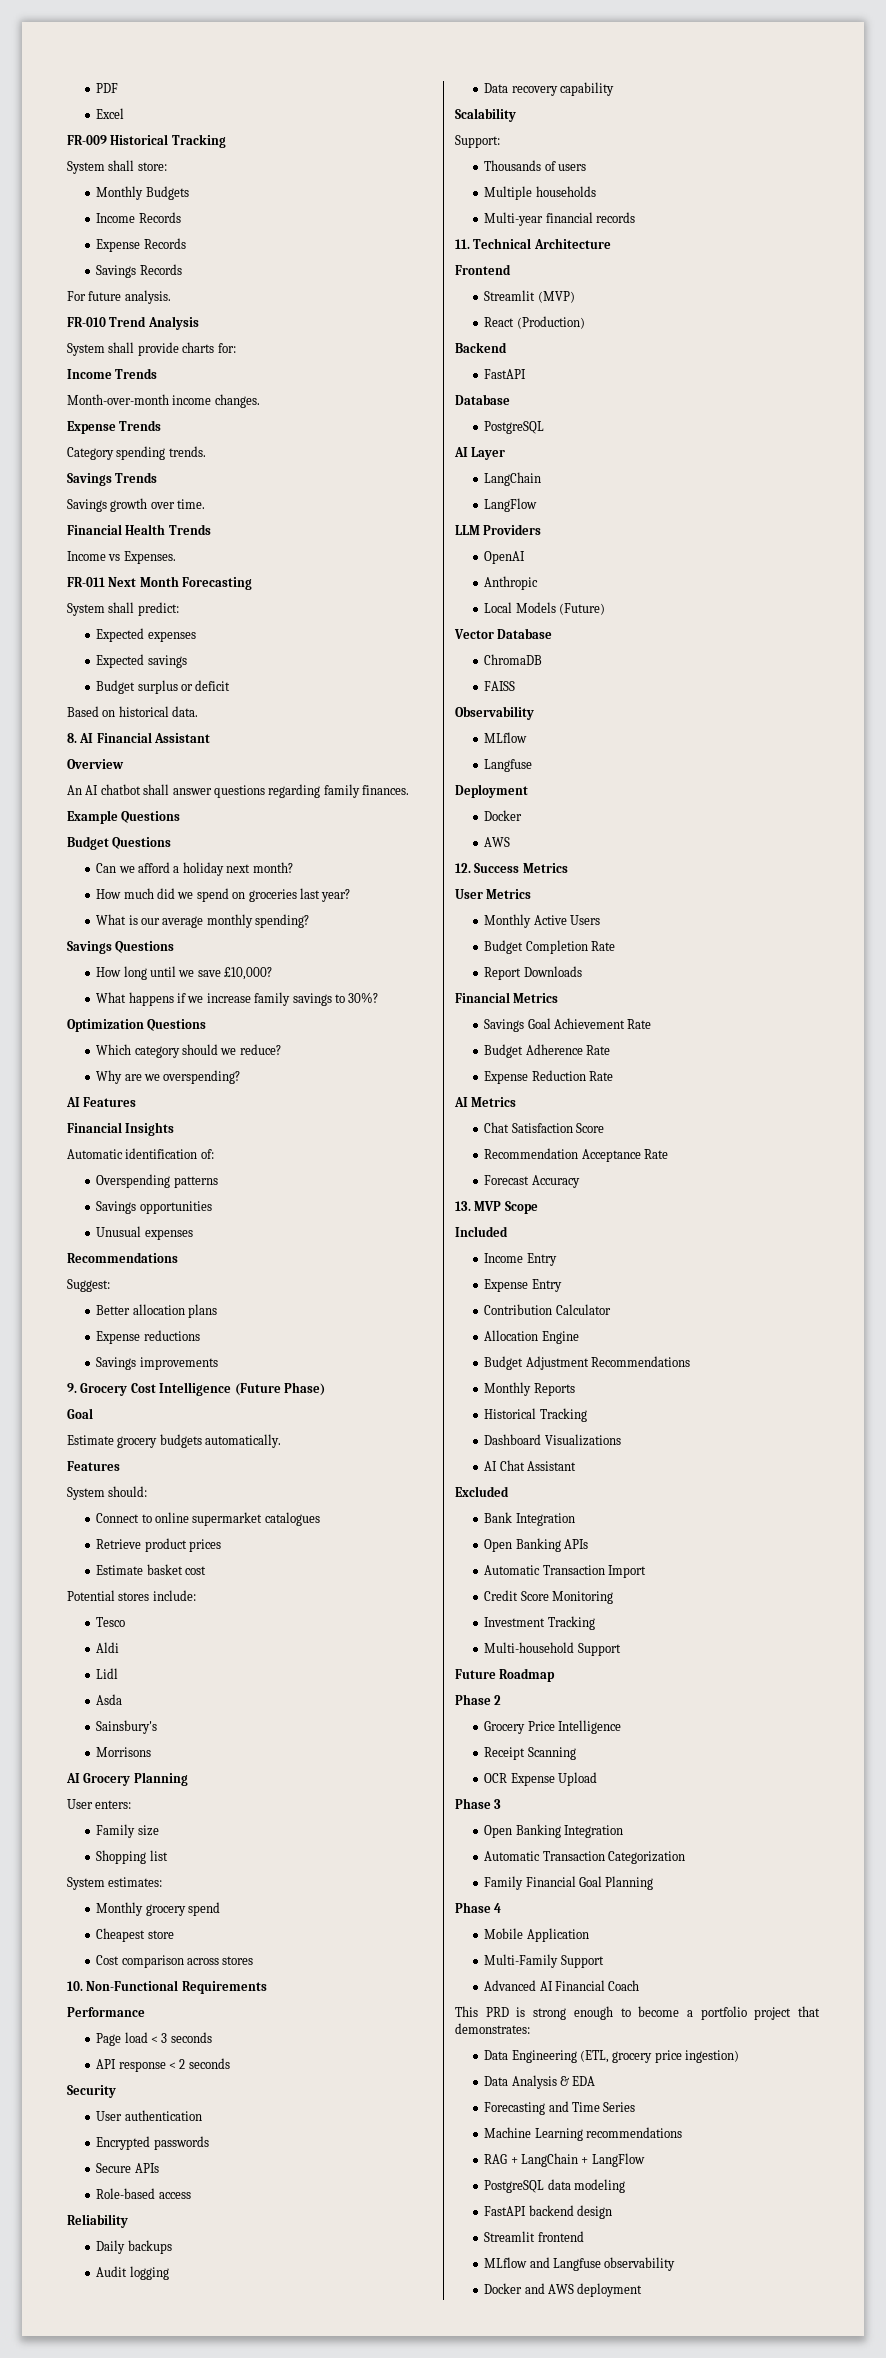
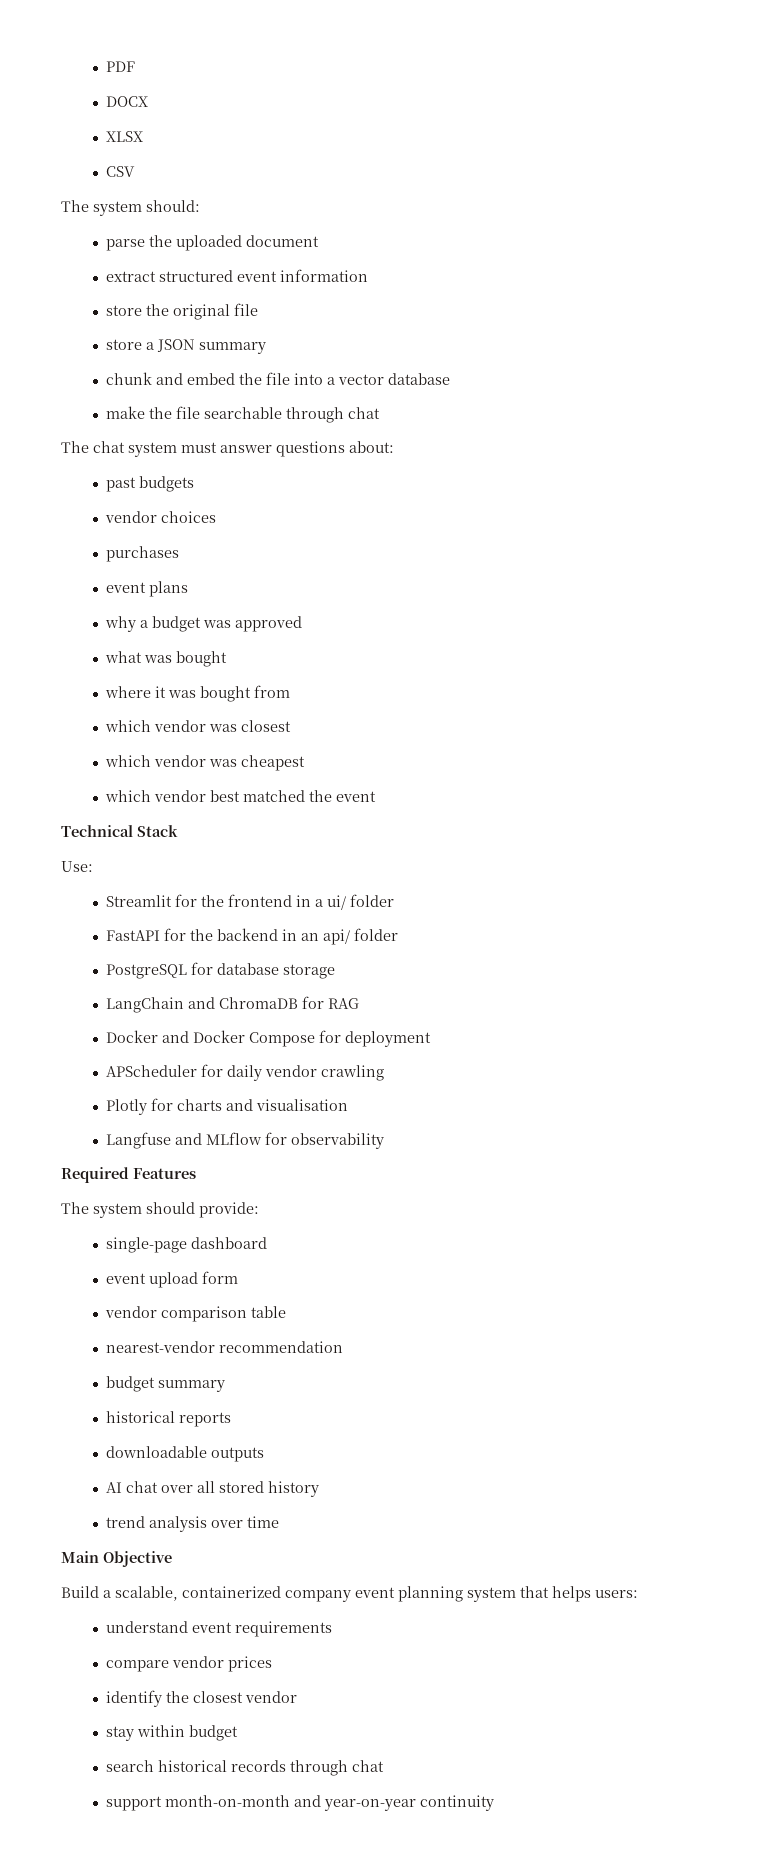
[96,108,125,119] [67,134,226,148] [67,160,167,174] [96,186,189,200] [96,212,181,223] [96,238,186,252] [96,264,182,278] [67,290,171,304] [67,316,199,330] [67,342,236,356] [67,368,158,379] [67,394,260,408] [67,420,162,434] [67,446,206,460] [67,472,158,486] [67,498,206,512] [67,524,211,535] [67,551,176,564] [67,576,253,590] [67,602,179,616] [96,628,196,642] [96,654,187,668] [96,680,231,694] [67,706,199,717] [67,732,211,743] [67,759,124,769] [67,784,409,798] [67,810,181,824] [67,836,172,850] [96,862,293,876] [96,888,351,902] [96,914,310,928] [67,941,175,954] [96,966,273,980] [96,992,379,1006] [67,1019,207,1032] [96,1044,281,1058] [96,1070,241,1084] [66,1097,137,1107] [67,1122,175,1136] [67,1148,214,1159] [96,1174,218,1188] [96,1201,212,1214] [96,1226,193,1240] [67,1252,178,1263] [67,1279,110,1292] [96,1304,218,1318] [96,1330,200,1344] [96,1357,218,1370] [67,1382,325,1396] [67,1408,93,1419] [67,1434,282,1448] [67,1461,120,1471] [67,1486,148,1500] [96,1512,320,1526] [96,1538,222,1552] [96,1564,207,1575] [67,1590,196,1601] [96,1617,126,1627] [96,1642,120,1653] [96,1668,119,1679] [96,1694,123,1705] [96,1720,158,1734] [96,1747,152,1757] [66,1772,188,1786] [67,1799,132,1809] [96,1824,159,1838] [96,1850,168,1864] [67,1877,163,1890] [96,1902,221,1916] [96,1928,174,1942] [96,1955,254,1968] [67,1980,267,1994] [67,2007,145,2017] [96,2032,212,2046] [96,2058,230,2072] [67,2085,116,2098] [96,2110,202,2121] [96,2136,209,2150] [96,2163,159,2173] [96,2188,191,2199] [67,2214,128,2228] [96,2240,172,2254] [96,2266,169,2280] [484,82,615,96] [455,108,516,122] [455,135,500,148] [484,160,587,171] [484,186,596,200] [484,212,636,226] [455,238,611,249] [455,264,511,275] [484,290,575,303] [484,316,585,329] [455,342,507,353] [484,369,527,379] [455,394,510,405] [484,421,545,434] [454,447,506,460] [484,472,542,486] [484,498,538,512] [455,524,542,535] [484,551,526,564] [484,576,539,590] [484,602,606,615] [454,628,553,639] [484,654,543,665] [484,681,516,691] [455,706,534,720] [484,732,528,743] [484,759,533,772] [455,784,528,798] [484,810,523,821] [484,837,511,847] [455,863,568,873] [455,889,532,899] [484,914,601,928] [484,940,616,954] [484,966,582,980] [455,992,559,1003] [484,1018,652,1032] [484,1044,611,1058] [484,1070,614,1084] [454,1097,517,1107] [484,1122,605,1133] [484,1148,669,1162] [484,1175,580,1188] [455,1201,538,1214] [455,1226,508,1237] [484,1253,557,1266] [484,1279,562,1292] [484,1304,611,1315] [484,1330,579,1344] [484,1356,691,1370] [484,1382,575,1396] [484,1408,587,1422] [484,1434,621,1446] [484,1460,577,1471] [455,1486,509,1497] [484,1512,575,1526] [484,1538,589,1552] [484,1565,647,1578] [484,1590,614,1604] [484,1616,595,1630] [484,1642,621,1656] [455,1668,556,1682] [455,1694,502,1705] [484,1720,622,1734] [484,1747,576,1760] [484,1772,598,1786] [455,1798,502,1809] [484,1824,624,1838] [484,1851,686,1864] [484,1876,654,1890] [455,1902,502,1913] [484,1928,589,1942] [484,1954,604,1968] [484,1980,640,1991] [455,2006,820,2020] [455,2023,530,2034] [484,2050,740,2063] [484,2075,596,2089] [484,2101,636,2115] [484,2127,683,2141] [484,2153,645,2167] [484,2179,626,2193] [484,2205,613,2219] [484,2231,584,2242] [484,2257,676,2271] [484,2283,643,2297] Excel // FR-009 Historical Tracking // System shall store: // Monthly Budgets // Income Records // Expense Records // Savings Records // For future analysis. // FR-010 Trend Analysis // System shall provide charts for: // Income Trends // Month-over-month income changes. // Expense Trends // Category spending trends. // Savings Trends // Savings growth over time. // Financial Health Trends // Income vs Expenses. // FR-011 Next Month Forecasting // System shall predict: // Expected expenses // Expected savings // Budget surplus or deficit // Based on historical data. // 8. AI Financial Assistant // Overview // An AI chatbot shall answer questions regarding family finances. // Example Questions // Budget Questions // Can we afford a holiday next month? // How much did we spend on groceries last year? // What is our average monthly spending? // Savings Questions // How long until we save £10,000? // What happens if we increase family savings to 30%? // Optimization Questions // Which category should we reduce? // Why are we overspending? // AI Features // Financial Insights // Automatic identification of: // Overspending patterns // Savings opportunities // Unusual expenses // Recommendations // Suggest: // Better allocation plans // Expense reductions // Savings improvements // 9. Grocery Cost Intelligence (Future Phase) // Goal // Estimate grocery budgets automatically. // Features // System should: // Connect to online supermarket catalogues // Retrieve product prices // Estimate basket cost // Potential stores include: // Tesco // Aldi // Lidl // Asda // Sainsbury's // Morrisons // AI Grocery Planning // User enters: // Family size // Shopping list // System estimates: // Monthly grocery spend // Cheapest store // Cost comparison across stores // 10. Non-Functional Requirements // Performance // Page load < 3 seconds // API response < 2 seconds // Security // User authentication // Encrypted passwords // Secure APIs // Role-based access // Reliability // Daily backups // Audit logging // Data recovery capability // Scalability // Support: // Thousands of users // Multiple households // Multi-year financial records // 11. Technical Architecture // Frontend // Streamlit (MVP) // React (Production) // Backend // FastAPI // Database // PostgreSQL // AI Layer // LangChain // LangFlow // LLM Providers // OpenAI // Anthropic // Local Models (Future) // Vector Database // ChromaDB // FAISS // Observability // MLflow // Langfuse // Deployment // Docker // AWS // 12. Success Metrics // User Metrics // Monthly Active Users // Budget Completion Rate // Report Downloads // Financial Metrics // Savings Goal Achievement Rate // Budget Adherence Rate // Expense Reduction Rate // AI Metrics // Chat Satisfaction Score // Recommendation Acceptance Rate // Forecast Accuracy // 13. MVP Scope // Included // Income Entry // Expense Entry // Contribution Calculator // Allocation Engine // Budget Adjustment Recommendations // Monthly Reports // Historical Tracking // Dashboard Visualizations // AI Chat Assistant // Excluded // Bank Integration // Open Banking APIs // Automatic Transaction Import // Credit Score Monitoring // Investment Tracking // Multi-household Support // Future Roadmap // Phase 2 // Grocery Price Intelligence // Receipt Scanning // OCR Expense Upload // Phase 3 // Open Banking Integration // Automatic Transaction Categorization // Family Financial Goal Planning // Phase 4 // Mobile Application // Multi-Family Support // Advanced AI Financial Coach // This PRD is strong enough to become a portfolio project that demonstrates: // Data Engineering (ETL, grocery price ingestion) // Data Analysis & EDA // Forecasting and Time Series // Machine Learning recommendations // RAG + LangChain + LangFlow // PostgreSQL data modeling // FastAPI backend design // Streamlit frontend // MLflow and Langfuse observability // Docker and AWS deployment -> [105,96,148,107] [105,131,143,142] [105,166,135,177] [61,200,200,216] [105,235,319,251] [105,269,368,282] [105,303,258,320] [105,339,266,354] [105,372,450,385] [105,406,380,423] [61,441,394,457] [105,476,194,492] [104,511,216,523] [105,546,179,562] [105,581,188,597] [104,616,302,632] [104,651,227,667] [104,685,290,702] [104,720,291,732] [104,755,305,771] [104,790,376,802] [61,825,178,837] [61,861,93,872] [105,894,394,910] [105,928,398,945] [105,962,335,979] [105,996,359,1013] [105,1030,431,1047] [105,1064,384,1081] [105,1098,348,1115] [105,1132,384,1149] [61,1167,196,1183] [61,1202,259,1218] [105,1237,267,1253] [105,1271,238,1288] [104,1306,286,1322] [105,1341,343,1353] [105,1376,225,1392] [105,1411,231,1427] [105,1446,264,1462] [105,1481,319,1497] [105,1516,279,1532] [61,1551,172,1567] [61,1586,638,1602] [105,1621,332,1637] [105,1656,272,1672] [105,1690,297,1707] [105,1725,238,1741] [105,1760,384,1776] [105,1795,494,1811] DOCX // XLSX // CSV // The system should: // parse the uploaded document // extract structured event information // store the original file // store a JSON summary // chunk and embed the file into a vector database // make the file searchable through chat // The chat system must answer questions about: // past budgets // vendor choices // purchases // event plans // why a budget was approved // what was bought // where it was bought from // which vendor was closest // which vendor was cheapest // which vendor best matched the event // Technical Stack // Use: // Streamlit for the frontend in a ui/ folder // FastAPI for the backend in an api/ folder // PostgreSQL for database storage // LangChain and ChromaDB for RAG // Docker and Docker Compose for deployment // APScheduler for daily vendor crawling // Plotly for charts and visualisation // Langfuse and MLflow for observability // Required Features // The system should provide: // single-page dashboard // event upload form // vendor comparison table // nearest-vendor recommendation // budget summary // historical reports // downloadable outputs // AI chat over all stored history // trend analysis over time // Main Objective // Build a scalable, containerized company event planning system that helps users: // understand event requirements // compare vendor prices // identify the closest vendor // stay within budget // search historical records through chat // support month-on-month and year-on-year continuity

